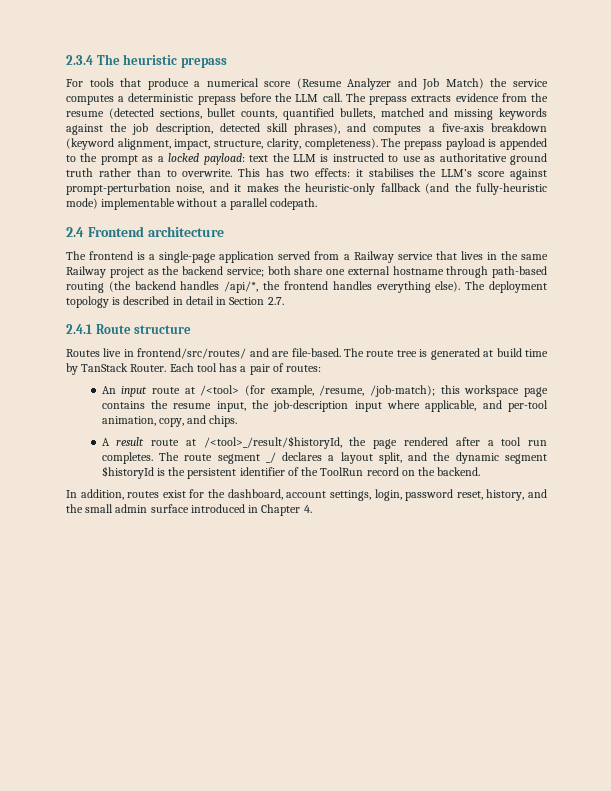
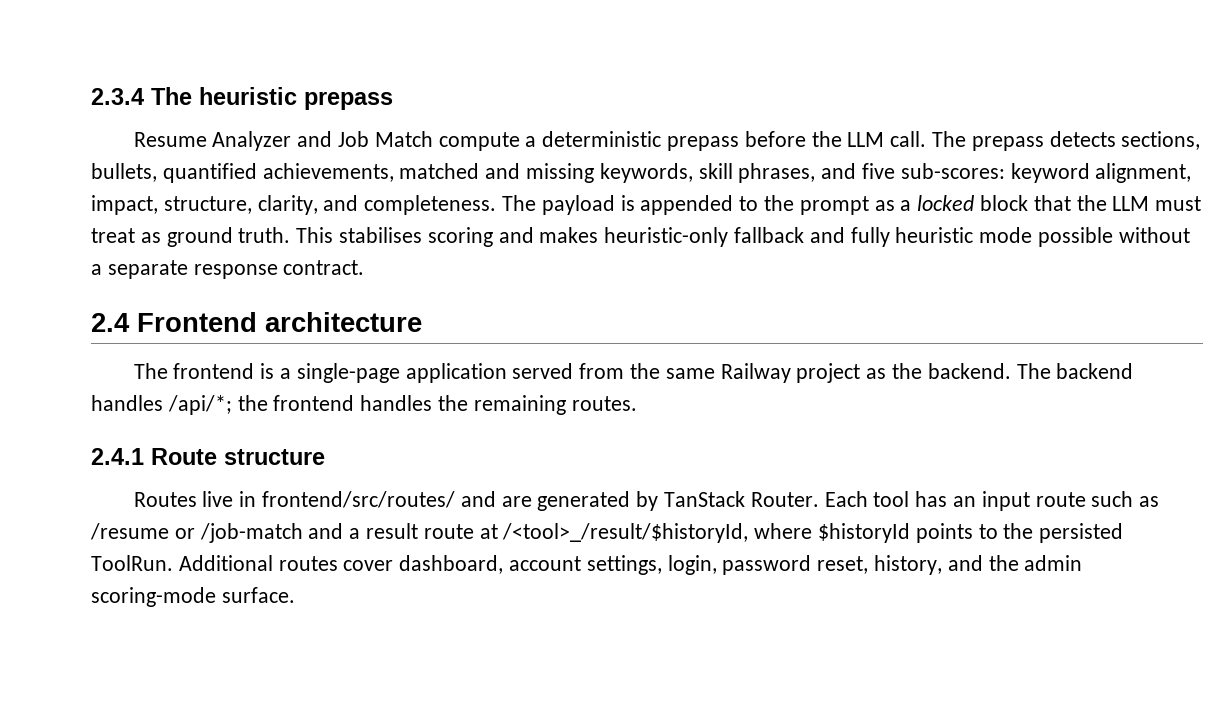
[66,78,549,90] [66,95,114,105] For tools that produce a numerical score (Resume Analyzer and Job Match) the service computes -> [133,131,520,151] Resume Analyzer and Job Match compute
[411,93,548,102] [66,108,547,120] [66,123,547,135] [66,138,114,150] extracts evidence from the resume (detected sections, bullet counts, quantified bullets, matched and missing keywords against the job description, detected skill phrases), and computes a five-axis breakdown (keyword -> [1049,131,1201,150] [91,163,1090,183] detects sections, bullets, quantified achievements, matched and missing keywords, skill phrases, and five sub-scores: keyword
[304,138,442,150] completeness). The prepass -> [323,195,537,215] and completeness. The
[203,153,547,165] [66,168,547,180] [66,183,547,195] [66,198,318,210] payload: text the LLM is instructed to use as authoritative ground truth rather than to overwrite. This has two effects: it stabilises the LLM’s score against prompt-perturbation noise, and it makes the heuristic-only fallback (and the fully-heuristic mode) implementable without a parallel codepath. -> [980,195,1202,211] [91,227,1190,247] [91,260,365,279] block that the LLM must treat as ground truth. This stabilises scoring and makes heuristic-only fallback and fully heuristic mode possible without a separate response contract.
[343,251,497,263] a Railway service that lives in -> (625, 371) none
[182,266,547,278] [66,281,131,293] backend service; both share one external hostname through path-based routing (the -> [927,363,1051,379] backend. The
[224,281,259,293] /api/*, -> [167,395,232,415] /api/*;
[376,281,547,293] [66,296,284,308] everything else). The deployment topology is described in detail in Section 2.7. -> [438,395,637,415] the remaining routes.
[291,348,549,360] file-based. The route tree is generated at build time -> [537,491,631,511] generated
[240,363,322,375] [101,385,549,397] [101,400,548,412] [101,415,238,427] [101,436,547,449] [101,452,547,464] [101,466,481,479] [66,489,226,500] a pair of routes: // An input route at /<tool> (for example, /resume, /job-match); this workspace page contains the resume input, the job-description input where applicable, and per-tool animation, copy, and chips. // A result route at /<tool>_/result/$historyId, the page rendered after a tool run completes. The route segment _/ declares a layout split, and the dynamic segment $historyId is the persistent identifier of the ToolRun record on the backend. // In addition, routes exist for the -> [952,491,1160,511] [90,523,1124,543] [91,555,394,571] an input route such as /resume or /job-match and a result route at /<tool>_/result/$historyId, where $historyId points to the persisted ToolRun. Additional routes cover
[85,504,312,516] small admin surface introduced in Chapter 4. -> [1024,555,1083,571] [91,587,295,607] admin scoring-mode surface.

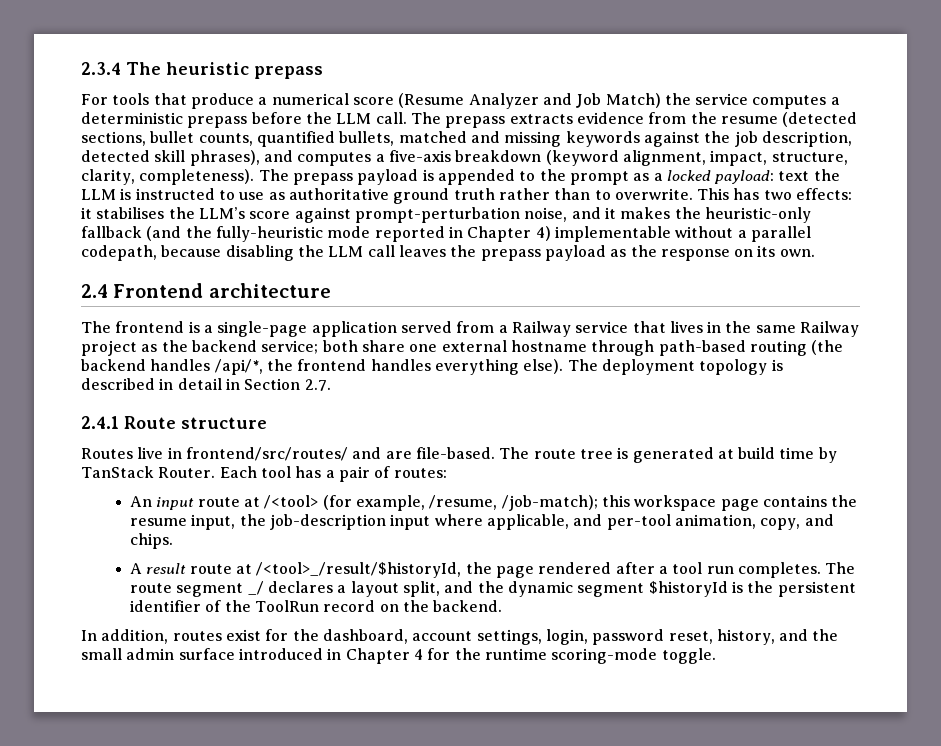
[133,131,520,151] Resume Analyzer and Job Match compute -> [81,93,827,109] For tools that produce a numerical score (Resume Analyzer and Job Match) the service computes
[1049,131,1201,150] [91,163,1090,183] detects sections, bullets, quantified achievements, matched and missing keywords, skill phrases, and five sub-scores: keyword -> [509,112,858,127] [81,131,852,147] [81,150,619,166] extracts evidence from the resume (detected sections, bullet counts, quantified bullets, matched and missing keywords against the job description, detected skill phrases), and computes a five-axis breakdown (keyword
[323,195,537,215] and completeness. The -> [139,169,353,185] completeness). The prepass
[980,195,1202,211] [91,227,1190,247] [91,260,365,279] block that the LLM must treat as ground truth. This stabilises scoring and makes heuristic-only fallback and fully heuristic mode possible without a separate response contract. -> [714,169,840,184] [81,188,853,204] [81,207,811,223] [81,226,811,242] [81,245,815,261] payload: text the LLM is instructed to use as authoritative ground truth rather than to overwrite. This has two effects: it stabilises the LLM’s score against prompt-perturbation noise, and it makes the heuristic-only fallback (and the fully-heuristic mode reported in Chapter 4) implementable without a parallel codepath, because disabling the LLM call leaves the prepass payload as the response on its own.
(625, 371) none -> [498,321,722,337] a Railway service that lives in
[927,363,1051,379] backend. The -> [191,340,844,356] backend service; both share one external hostname through path-based routing (the
[167,395,232,415] /api/*; -> [214,359,263,375] /api/*,
[438,395,637,415] the remaining routes. -> [434,359,783,375] [81,378,331,391] everything else). The deployment topology is described in detail in Section 2.7.
[537,491,631,511] generated -> [415,447,815,463] file-based. The route tree is generated at build time
[952,491,1160,511] [90,523,1124,543] [91,555,394,571] an input route such as /resume or /job-match and a result route at /<tool>_/result/$historyId, where $historyId points to the persisted ToolRun. Additional routes cover -> [325,466,447,482] [130,495,858,511] [130,514,834,530] [130,533,174,549] [130,562,856,578] [130,581,856,597] [130,600,503,612] [81,629,319,644] a pair of routes: // An input route at /<tool> (for example, /resume, /job-match); this workspace page contains the resume input, the job-description input where applicable, and per-tool animation, copy, and chips. // A result route at /<tool>_/result/$historyId, the page rendered after a tool run completes. The route segment _/ declares a layout split, and the dynamic segment $historyId is the persistent identifier of the ToolRun record on the backend. // In addition, routes exist for the
[1024,555,1083,571] [91,587,295,607] admin scoring-mode surface. -> [81,648,716,664] small admin surface introduced in Chapter 4 for the runtime scoring-mode toggle.

